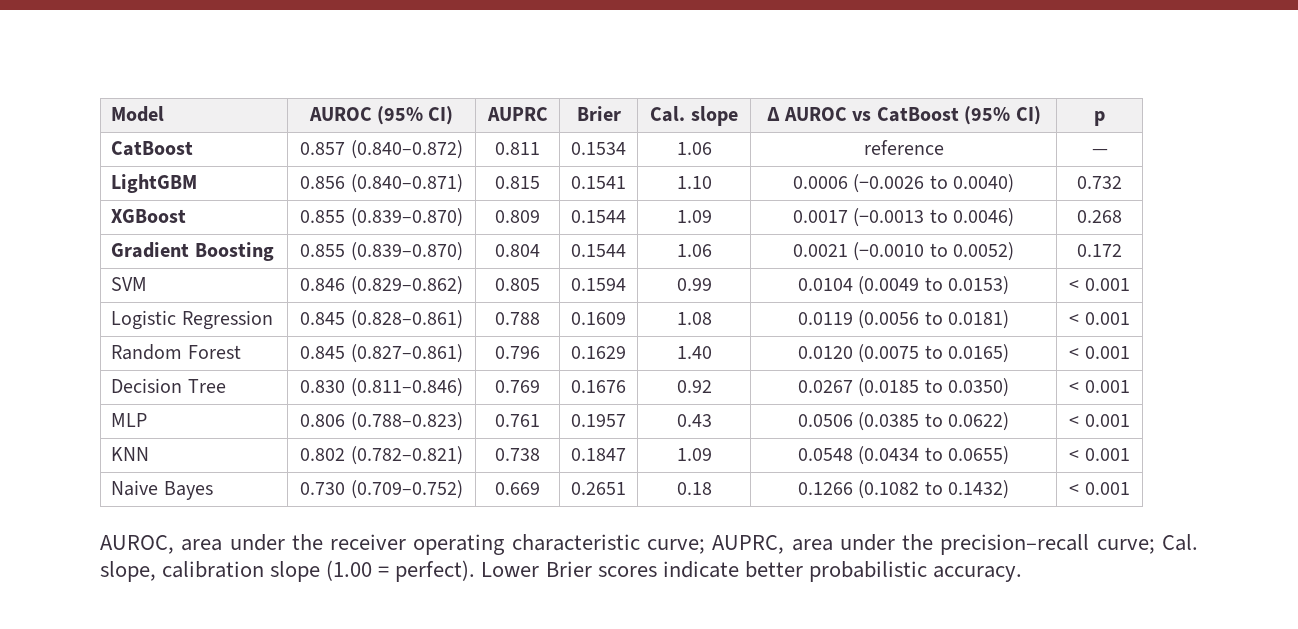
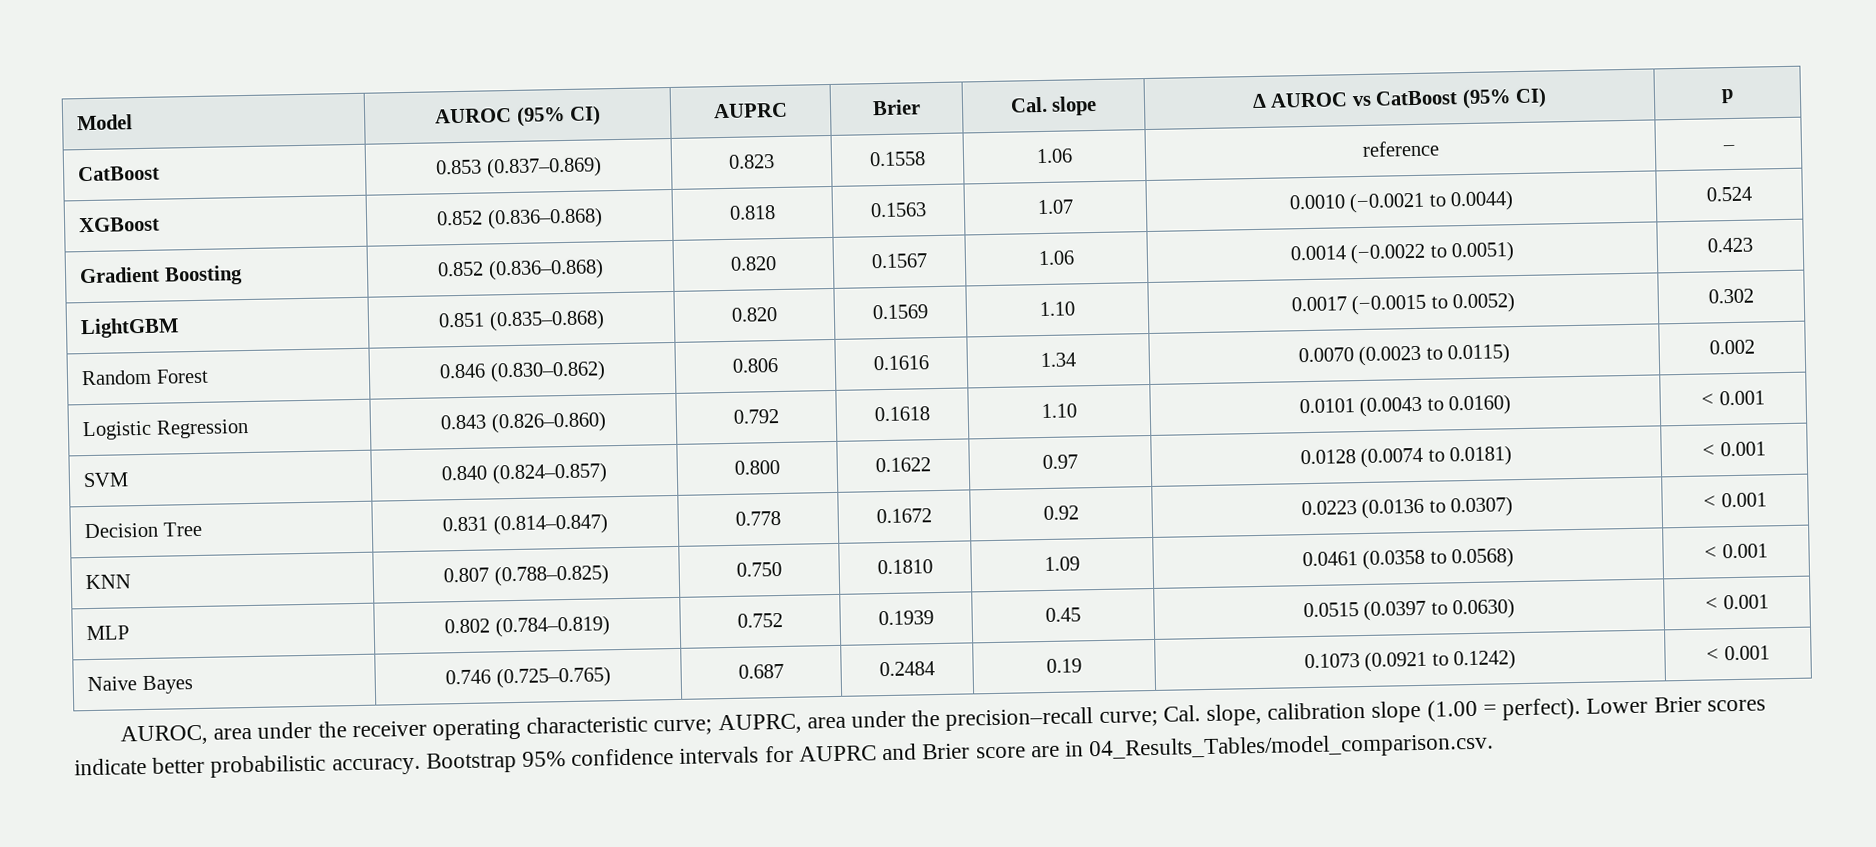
[300,140,463,159] [495,142,540,155] [571,142,626,155] [676,142,712,155] [863,140,944,155] [1091,149,1108,155] [111,174,198,193] [300,174,463,193] [495,176,540,189] [571,176,626,189] [676,176,712,189] [792,174,1015,193] [1077,176,1122,189] [111,209,187,223] [300,208,463,227] [495,210,540,223] [571,210,626,223] [676,210,712,223] [792,208,1015,227] [1077,210,1122,223] [111,242,274,261] [300,242,463,261] [495,244,540,257] [571,244,626,257] [676,244,712,257] [792,242,1015,261] [1077,244,1122,257] [111,277,148,291] [300,276,463,295] [495,278,540,291] [571,278,626,291] [676,278,712,291] [797,276,1010,295] [1069,278,1130,291] [111,310,273,330] [300,310,463,329] [495,312,540,325] [571,312,626,325] [676,312,712,325] [797,310,1010,329] [1069,312,1130,325] [111,344,241,360] [300,344,463,363] [495,346,540,359] [571,346,626,359] [676,346,712,359] [797,344,1010,363] [1069,346,1130,359] [111,378,226,393] [300,378,463,397] [495,380,540,393] [571,380,626,393] [676,380,712,393] [797,378,1010,397] [1069,380,1130,393] [111,413,148,427] [300,412,463,431] [495,414,540,427] [571,414,626,427] [676,414,712,427] [797,412,1010,431] [1069,414,1130,427] [111,447,150,461] [300,446,463,465] [495,448,540,461] [571,448,626,461] [676,448,712,461] [797,446,1010,465] [1069,448,1130,461] [111,480,213,500] [300,480,463,499] [495,482,540,495] [571,482,626,495] [676,482,712,495] [797,480,1010,499] 0.857 (0.840–0.872) | 0.811 | 0.1534 | 1.06 | reference | — // LightGBM | 0.856 (0.840–0.871) | 0.815 | 0.1541 | 1.10 | 0.0006 (−0.0026 to 0.0040) | 0.732 // XGBoost | 0.855 (0.839–0.870) | 0.809 | 0.1544 | 1.09 | 0.0017 (−0.0013 to 0.0046) | 0.268 // Gradient Boosting | 0.855 (0.839–0.870) | 0.804 | 0.1544 | 1.06 | 0.0021 (−0.0010 to 0.0052) | 0.172 // SVM | 0.846 (0.829–0.862) | 0.805 | 0.1594 | 0.99 | 0.0104 (0.0049 to 0.0153) | < 0.001 // Logistic Regression | 0.845 (0.828–0.861) | 0.788 | 0.1609 | 1.08 | 0.0119 (0.0056 to 0.0181) | < 0.001 // Random Forest | 0.845 (0.827–0.861) | 0.796 | 0.1629 | 1.40 | 0.0120 (0.0075 to 0.0165) | < 0.001 // Decision Tree | 0.830 (0.811–0.846) | 0.769 | 0.1676 | 0.92 | 0.0267 (0.0185 to 0.0350) | < 0.001 // MLP | 0.806 (0.788–0.823) | 0.761 | 0.1957 | 0.43 | 0.0506 (0.0385 to 0.0622) | < 0.001 // KNN | 0.802 (0.782–0.821) | 0.738 | 0.1847 | 1.09 | 0.0548 (0.0434 to 0.0655) | < 0.001 // Naive Bayes | 0.730 (0.709–0.752) | 0.669 | 0.2651 | 0.18 | 0.1266 (0.1082 to 0.1432) -> [435,156,602,179] [728,154,775,169] [869,151,926,167] [1036,148,1073,164] [1361,140,1440,157] [1721,144,1735,151] [78,216,161,233] [436,207,603,230] [729,205,776,220] [870,202,927,218] [1037,199,1074,215] [1288,190,1515,214] [1706,186,1752,202] [79,265,243,286] [437,258,604,281] [730,256,777,271] [871,253,928,269] [1038,250,1075,266] [1289,241,1516,265] [1707,237,1753,253] [80,317,180,339] [438,309,605,332] [731,307,778,322] [872,304,929,320] [1039,301,1075,317] [1290,292,1517,316] [1708,288,1754,304] [81,368,209,386] [439,360,606,383] [732,358,779,373] [873,355,929,371] [1040,352,1076,368] [1297,343,1511,367] [1709,339,1755,355] [82,419,249,441] [440,411,607,434] [733,409,779,424] [874,406,930,422] [1041,403,1077,419] [1298,394,1512,418] [1701,390,1765,406] [83,472,130,488] [441,462,608,485] [734,459,780,475] [875,457,931,473] [1042,454,1078,470] [1299,445,1513,469] [1702,441,1766,457] [84,521,202,539] [442,513,609,536] [735,510,781,526] [876,508,932,524] [1043,505,1079,521] [1300,496,1514,520] [1703,492,1767,508] [85,574,132,590] [443,564,609,587] [736,561,782,577] [877,559,933,575] [1044,556,1080,572] [1301,547,1515,571] [1704,543,1768,559] [86,625,130,641] [444,615,610,638] [737,612,783,628] [878,610,934,626] [1045,607,1081,623] [1302,598,1516,622] [1705,594,1769,610] [87,675,193,695] [445,666,611,689] [738,663,784,679] [879,661,935,677] [1046,658,1082,673] [1303,649,1517,673] 0.853 (0.837–0.869) | 0.823 | 0.1558 | 1.06 | reference | – // XGBoost | 0.852 (0.836–0.868) | 0.818 | 0.1563 | 1.07 | 0.0010 (−0.0021 to 0.0044) | 0.524 // Gradient Boosting | 0.852 (0.836–0.868) | 0.820 | 0.1567 | 1.06 | 0.0014 (−0.0022 to 0.0051) | 0.423 // LightGBM | 0.851 (0.835–0.868) | 0.820 | 0.1569 | 1.10 | 0.0017 (−0.0015 to 0.0052) | 0.302 // Random Forest | 0.846 (0.830–0.862) | 0.806 | 0.1616 | 1.34 | 0.0070 (0.0023 to 0.0115) | 0.002 // Logistic Regression | 0.843 (0.826–0.860) | 0.792 | 0.1618 | 1.10 | 0.0101 (0.0043 to 0.0160) | < 0.001 // SVM | 0.840 (0.824–0.857) | 0.800 | 0.1622 | 0.97 | 0.0128 (0.0074 to 0.0181) | < 0.001 // Decision Tree | 0.831 (0.814–0.847) | 0.778 | 0.1672 | 0.92 | 0.0223 (0.0136 to 0.0307) | < 0.001 // KNN | 0.807 (0.788–0.825) | 0.750 | 0.1810 | 1.09 | 0.0461 (0.0358 to 0.0568) | < 0.001 // MLP | 0.802 (0.784–0.819) | 0.752 | 0.1939 | 0.45 | 0.0515 (0.0397 to 0.0630) | < 0.001 // Naive Bayes | 0.746 (0.725–0.765) | 0.687 | 0.2484 | 0.19 | 0.1073 (0.0921 to 0.1242)
(1022, 574) none -> [425,732,1495,774] Bootstrap 95% confidence intervals for AUPRC and Brier score are in 04_Results_Tables/model_comparison.csv.

